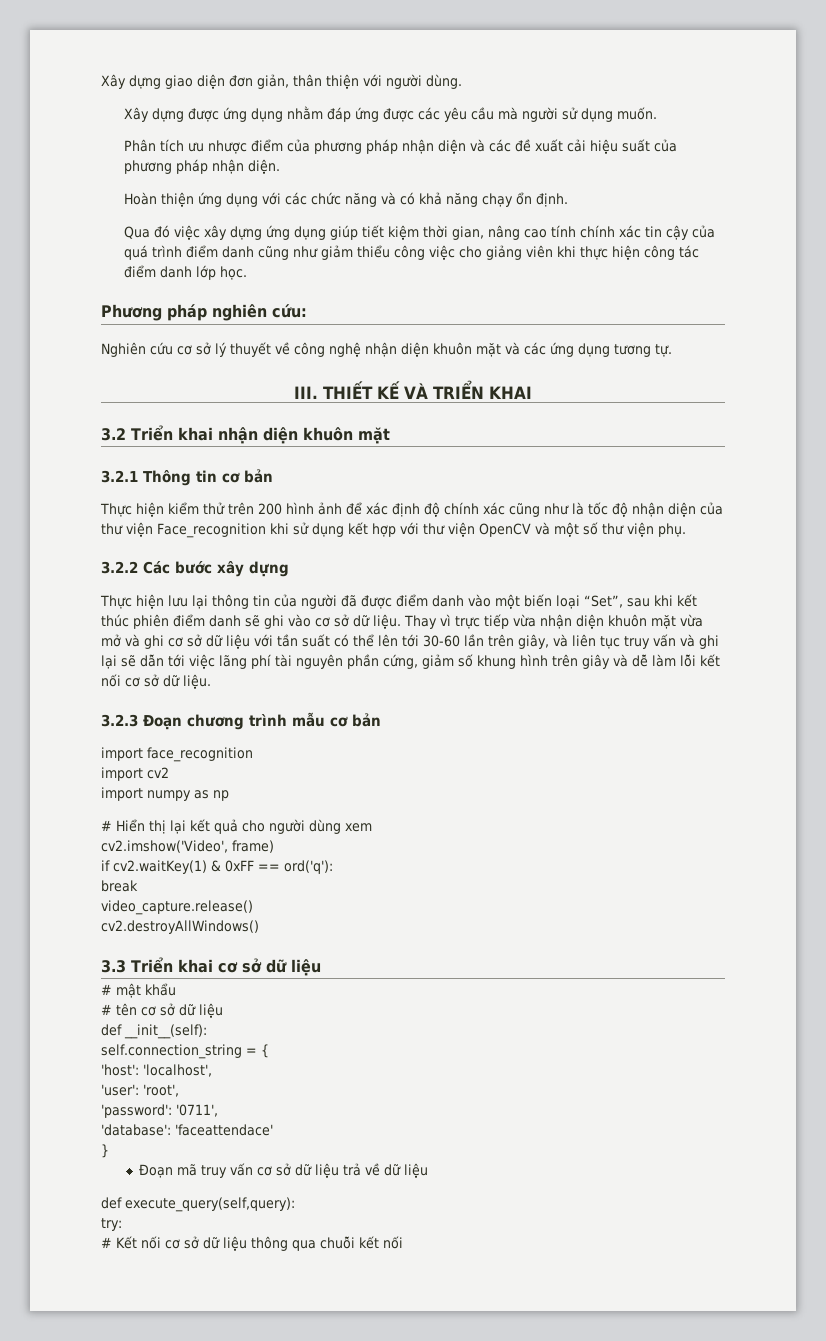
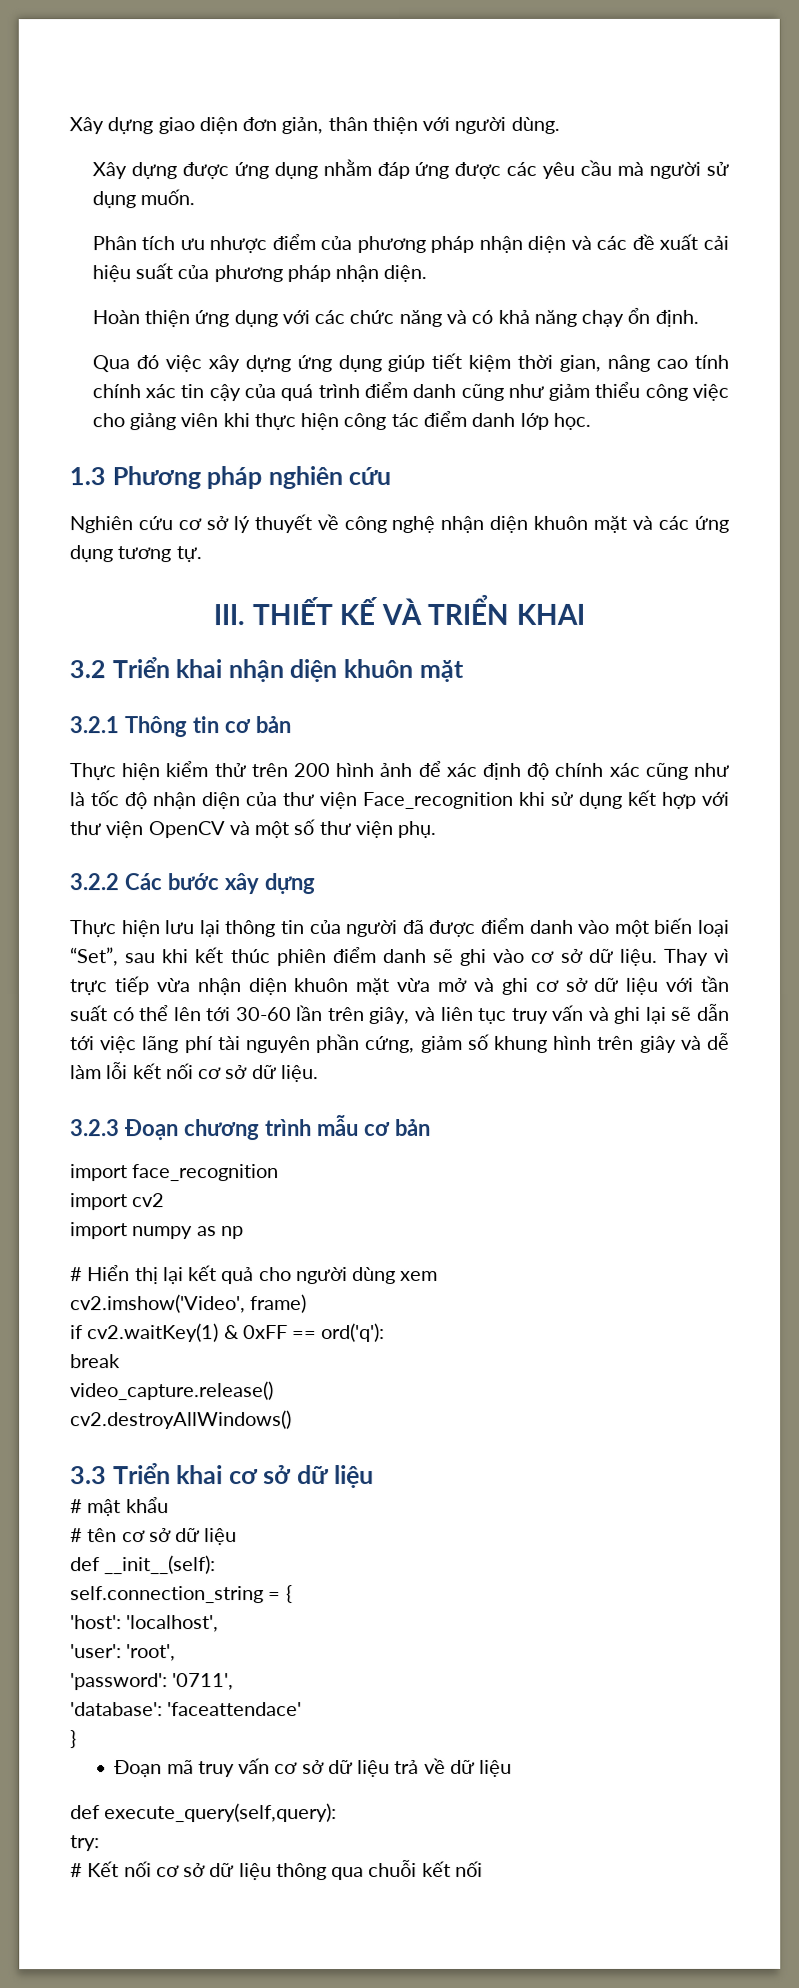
(248, 273) none -> [69,467,106,486] 1.3
[272,304,307,318] cứu: -> [348,467,392,486] cứu

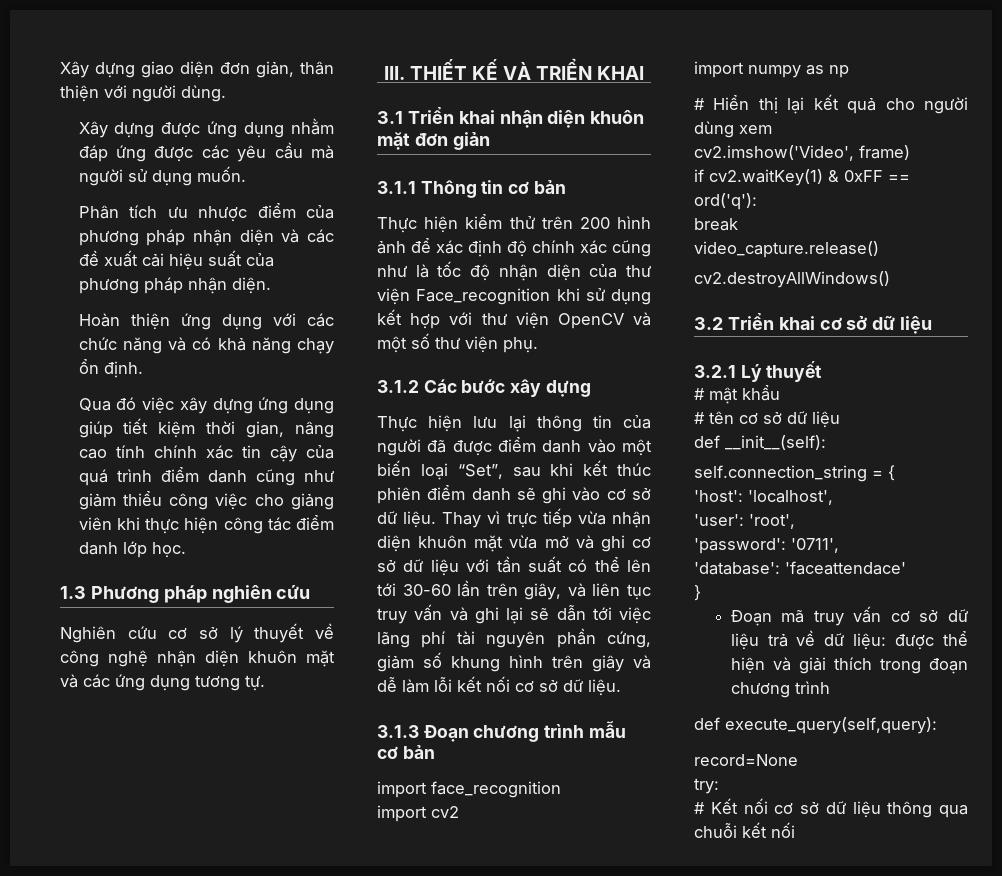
[69,660,106,679] 3.2 -> [377,111,403,124] 3.1
[69,716,119,734] // 3.2.1 -> [414,132,490,150] [377,181,416,194] đơn giản // 3.1.1
[69,873,119,891] 3.2.2 -> [377,380,419,393] 3.1.2
[70,1119,120,1137] 3.2.3 -> [377,725,419,738] 3.1.3
[70,1466,107,1485] 3.3 -> [694,317,723,330] 3.2
(374, 1477) none -> [694,361,823,382] // 3.2.1 Lý thuyết
[479,1759,513,1777] liệu -> [853,631,968,650] [730,657,968,674] [730,681,830,698] liệu: được thể hiện và giải thích trong đoạn chương trình
(338, 1813) none -> [694,754,798,766] // record=None

